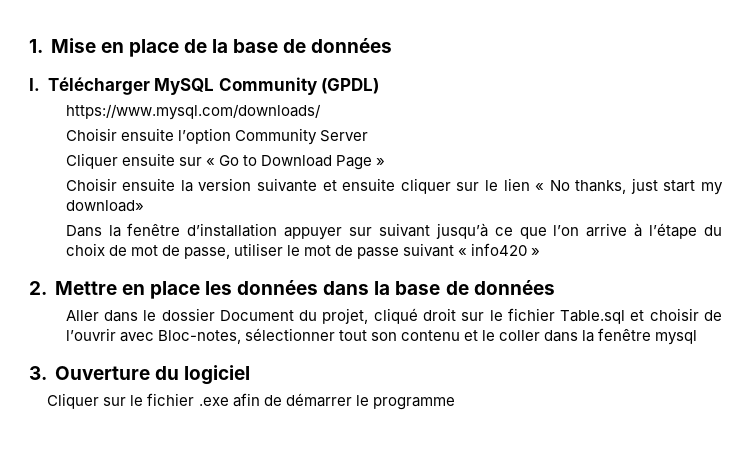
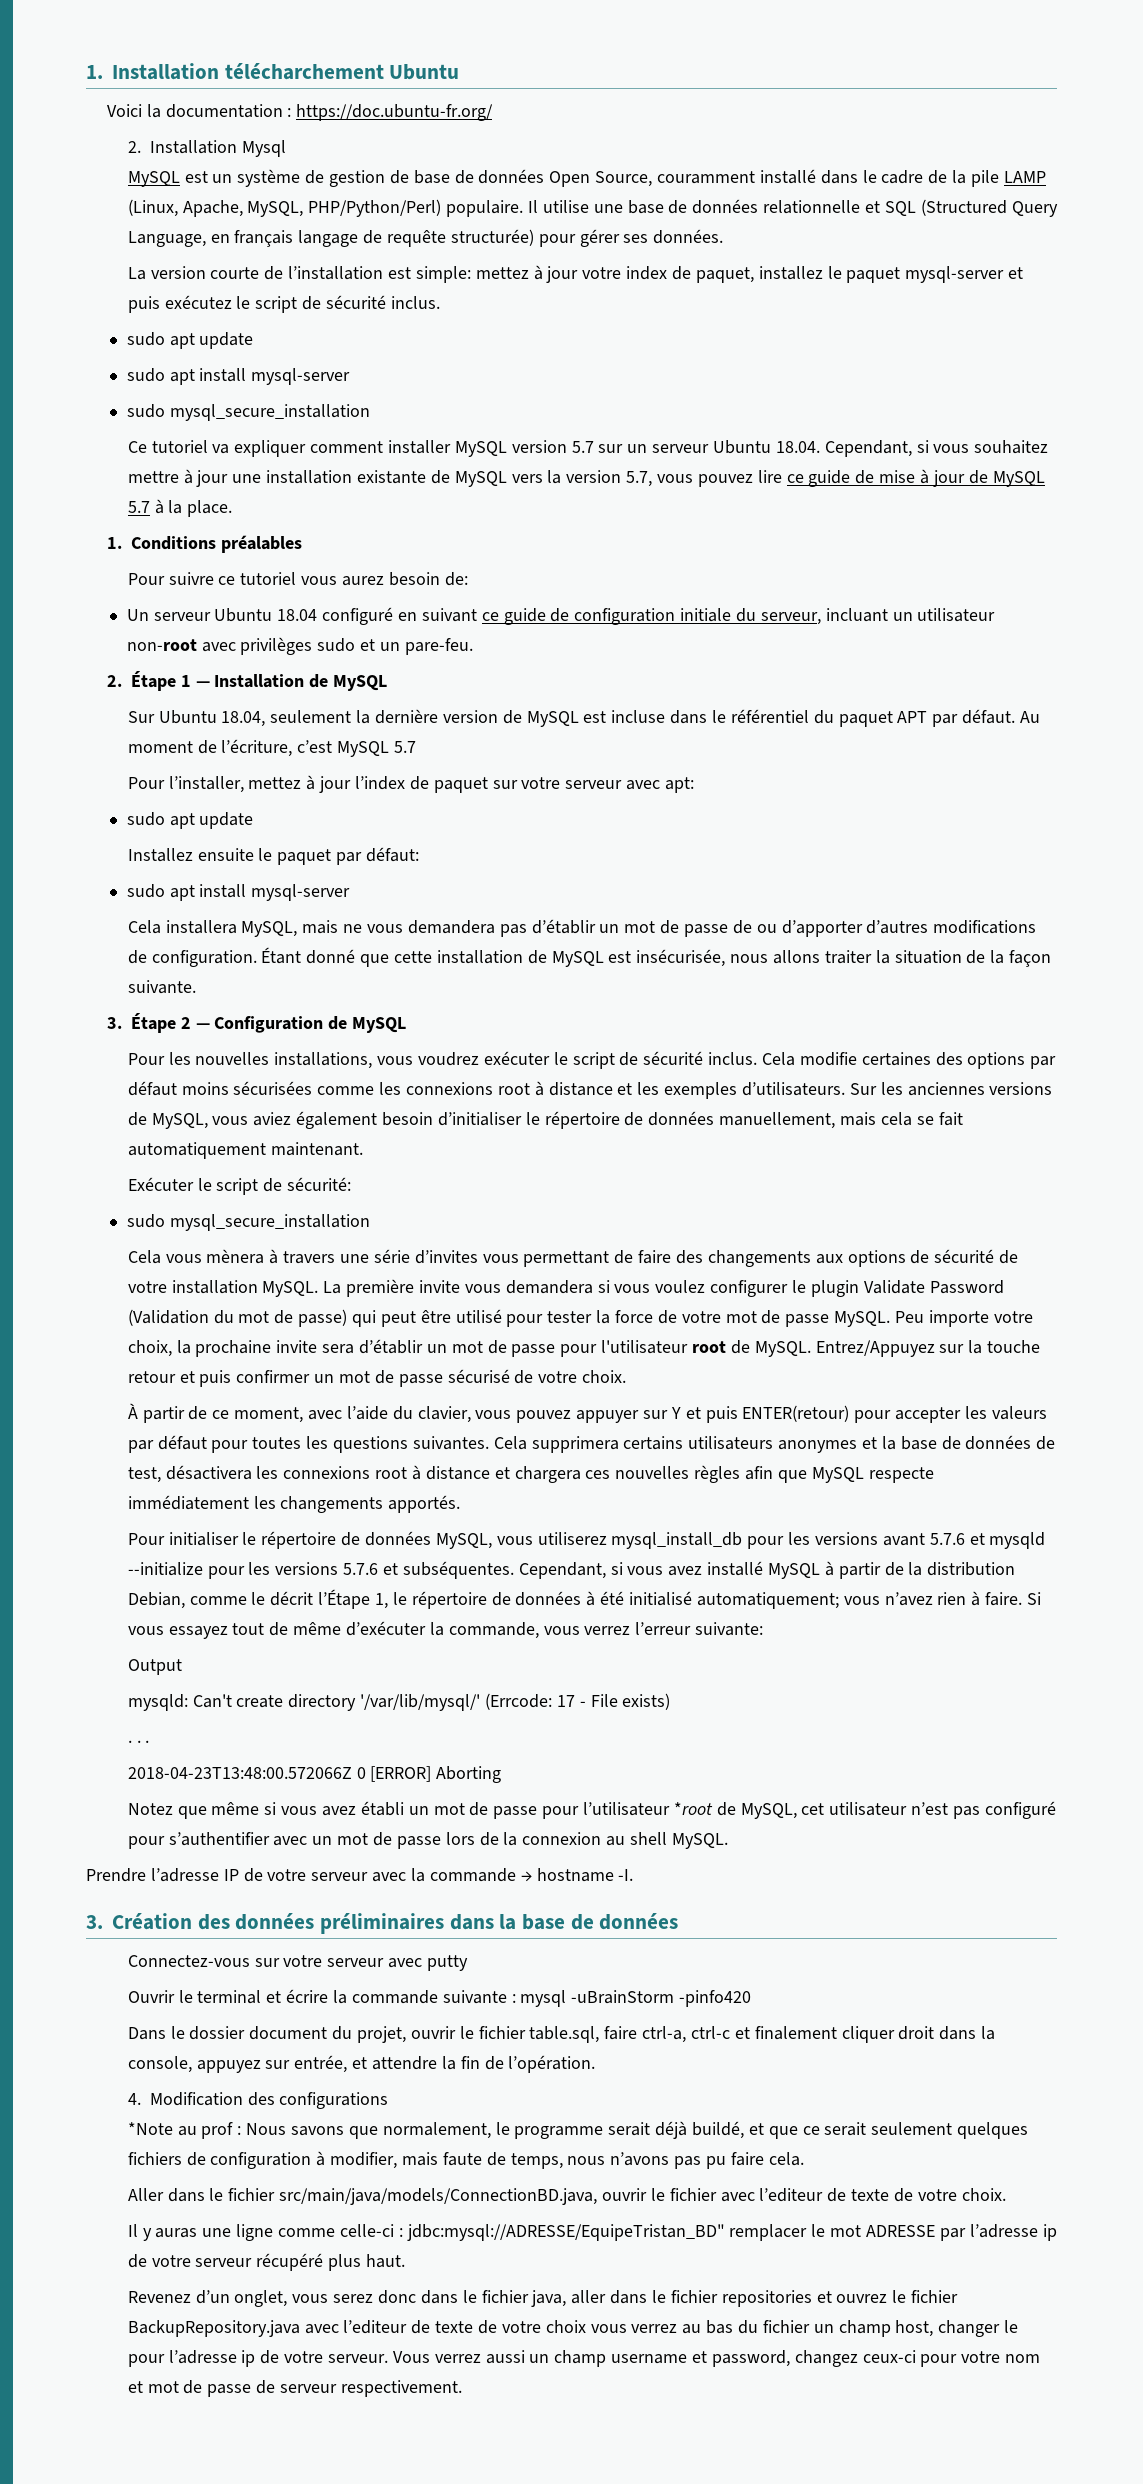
[29,38,393,57] [29,77,380,95] [65,104,321,120] [65,128,368,145] [65,153,386,170] [65,178,723,195] [65,200,144,212] [65,223,723,240] [65,243,541,259] [29,280,319,299] 1. Mise en place de la base de données // I. Télécharger MySQL Community (GPDL) // https://www.mysql.com/downloads/ // Choisir ensuite l’option Community Server // Cliquer ensuite sur « Go to Download Page » // Choisir ensuite la version suivante et ensuite cliquer sur le lien « No thanks, just start my download» // Dans la fenêtre d’installation appuyer sur suivant jusqu’à ce que l’on arrive à l’étape du choix de mot de passe, utiliser le mot de passe suivant « info420 » // 2. Mettre en place les données -> [86,63,460,80] [106,104,494,121] [127,140,286,157] [127,169,1046,187] [127,199,1058,217] [127,229,724,247] [127,265,1024,283] [127,295,440,313] [126,332,254,349] [126,368,351,385] [126,404,370,421] [127,440,1049,457] [127,469,1045,487] [127,499,233,517] [106,535,302,553] [127,572,468,586] [126,607,996,625] [126,637,473,655] [106,671,388,691] [127,709,1041,727] [127,739,416,757] [127,775,695,793] [126,812,254,829] [127,847,419,865] [126,884,351,901] [127,919,1037,937] [127,947,1052,967] [127,980,196,994] [106,1013,407,1033] [127,1051,1057,1069] [127,1081,1053,1099] [127,1111,963,1129] [127,1142,363,1159] [127,1177,352,1195] [126,1214,370,1231] [127,1249,1019,1267] [127,1279,1004,1297] [127,1309,1033,1327] [127,1339,1041,1357] [127,1369,627,1387] [127,1403,1047,1423] [127,1435,1056,1453] [127,1465,934,1483] [127,1495,461,1513] [127,1531,1046,1549] [127,1561,1016,1579] [127,1589,1042,1609] [127,1621,764,1639] [127,1659,182,1675] [127,1693,671,1711] [127,1740,150,1743] [127,1766,502,1783] [127,1801,1056,1819] [127,1832,728,1849] [86,1868,634,1882] [86,1913,445,1934] 1. Installation télécharchement Ubuntu // Voici la documentation : https://doc.ubuntu-fr.org/ // 2. Installation Mysql // MySQL est un système de gestion de base de données Open Source, couramment installé dans le cadre de la pile LAMP (Linux, Apache, MySQL, PHP/Python/Perl) populaire. Il utilise une base de données relationnelle et SQL (Structured Query Language, en français langage de requête structurée) pour gérer ses données. // La version courte de l’installation est simple: mettez à jour votre index de paquet, installez le paquet mysql-server et puis exécutez le script de sécurité inclus. // sudo apt update // sudo apt install mysql-server // sudo mysql_secure_installation // Ce tutoriel va expliquer comment installer MySQL version 5.7 sur un serveur Ubuntu 18.04. Cependant, si vous souhaitez mettre à jour une installation existante de MySQL vers la version 5.7, vous pouvez lire ce guide de mise à jour de MySQL 5.7 à la place. // 1. Conditions préalables // Pour suivre ce tutoriel vous aurez besoin de: // Un serveur Ubuntu 18.04 configuré en suivant ce guide de configuration initiale du serveur, incluant un utilisateur non-root avec privilèges sudo et un pare-feu. // 2. Étape 1 — Installation de MySQL // Sur Ubuntu 18.04, seulement la dernière version de MySQL est incluse dans le référentiel du paquet APT par défaut. Au moment de l’écriture, c’est MySQL 5.7 // Pour l’installer, mettez à jour l’index de paquet sur votre serveur avec apt: // sudo apt update // Installez ensuite le paquet par défaut: // sudo apt install mysql-server // Cela installera MySQL, mais ne vous demandera pas d’établir un mot de passe de ou d’apporter d’autres modifications de configuration. Étant donné que cette installation de MySQL est insécurisée, nous allons traiter la situation de la façon suivante. // 3. Étape 2 — Configuration de MySQL // Pour les nouvelles installations, vous voudrez exécuter le script de sécurité inclus. Cela modifie certaines des options par défaut moins sécurisées comme les connexions root à distance et les exemples d’utilisateurs. Sur les anciennes versions de MySQL, vous aviez également besoin d’initialiser le répertoire de données manuellement, mais cela se fait automatiquement maintenant. // Exécuter le script de sécurité: // sudo mysql_secure_installation // Cela vous mènera à travers une série d’invites vous permettant de faire des changements aux options de sécurité de votre installation MySQL. La première invite vous demandera si vous voulez configurer le plugin Validate Password (Validation du mot de passe) qui peut être utilisé pour tester la force de votre mot de passe MySQL. Peu importe votre choix, la prochaine invite sera d’établir un mot de passe pour l'utilisateur root de MySQL. Entrez/Appuyez sur la touche retour et puis confirmer un mot de passe sécurisé de votre choix. // À partir de ce moment, avec l’aide du clavier, vous pouvez appuyer sur Y et puis ENTER(retour) pour accepter les valeurs par défaut pour toutes les questions suivantes. Cela supprimera certains utilisateurs anonymes et la base de données de test, désactivera les connexions root à distance et chargera ces nouvelles règles afin que MySQL respecte immédiatement les changements apportés. // Pour initialiser le répertoire de données MySQL, vous utiliserez mysql_install_db pour les versions avant 5.7.6 et mysqld --initialize pour les versions 5.7.6 et subséquentes. Cependant, si vous avez installé MySQL à partir de la distribution Debian, comme le décrit l’Étape 1, le répertoire de données à été initialisé automatiquement; vous n’avez rien à faire. Si vous essayez tout de même d’exécuter la commande, vous verrez l’erreur suivante: // Output // mysqld: Can't create directory '/var/lib/mysql/' (Errcode: 17 - File exists) // . . . // 2018-04-23T13:48:00.572066Z 0 [ERROR] Aborting // Notez que même si vous avez établi un mot de passe pour l’utilisateur *root de MySQL, cet utilisateur n’est pas configuré pour s’authentifier avec un mot de passe lors de la connexion au shell MySQL. // Prendre l’adresse IP de votre serveur avec la commande → hostname -I. // 3. Création des données préliminaires
[65,308,723,324] [65,328,698,345] [29,365,250,385] [47,393,455,410] Aller dans le dossier Document du projet, cliqué droit sur le fichier Table.sql et choisir de l’ouvrir avec Bloc-notes, sélectionner tout son contenu et le coller dans la fenêtre mysql // 3. Ouverture du logiciel // Cliquer sur le fichier .exe afin de démarrer le programme -> [127,1955,468,1971] [127,1989,752,2007] [127,2026,996,2043] [127,2055,596,2073] [127,2092,389,2109] [127,2121,1029,2139] [127,2151,804,2169] [127,2188,1006,2205] [127,2224,1057,2241] [127,2253,405,2271] [127,2290,959,2307] [127,2320,1019,2337] [127,2350,1041,2367] [127,2380,462,2397] Connectez-vous sur votre serveur avec putty // Ouvrir le terminal et écrire la commande suivante : mysql -uBrainStorm -pinfo420 // Dans le dossier document du projet, ouvrir le fichier table.sql, faire ctrl-a, ctrl-c et finalement cliquer droit dans la console, appuyez sur entrée, et attendre la fin de l’opération. // 4. Modification des configurations // *Note au prof : Nous savons que normalement, le programme serait déjà buildé, et que ce serait seulement quelques fichiers de configuration à modifier, mais faute de temps, nous n’avons pas pu faire cela. // Aller dans le fichier src/main/java/models/ConnectionBD.java, ouvrir le fichier avec l’editeur de texte de votre choix. // Il y auras une ligne comme celle-ci : jdbc:mysql://ADRESSE/EquipeTristan_BD" remplacer le mot ADRESSE par l’adresse ip de votre serveur récupéré plus haut. // Revenez d’un onglet, vous serez donc dans le fichier java, aller dans le fichier repositories et ouvrez le fichier BackupRepository.java avec l’editeur de texte de votre choix vous verrez au bas du fichier un champ host, changer le pour l’adresse ip de votre serveur. Vous verrez aussi un champ username et password, changez ceux-ci pour votre nom et mot de passe de serveur respectivement.

